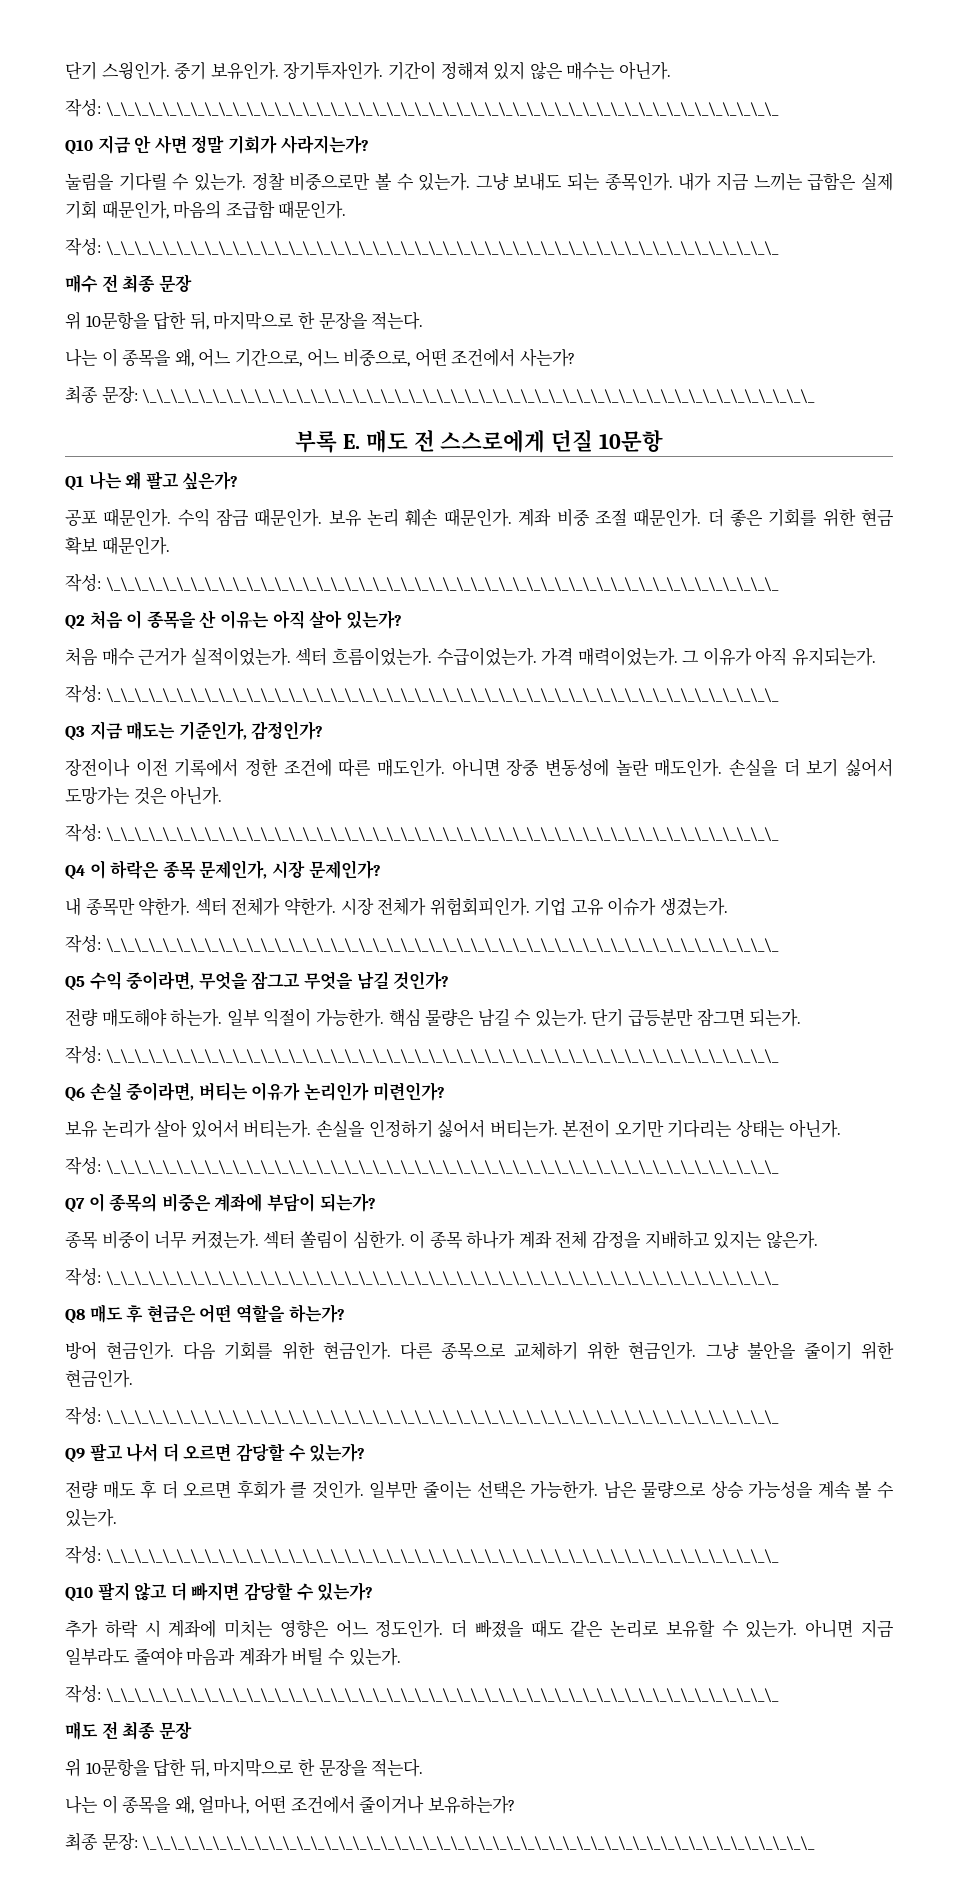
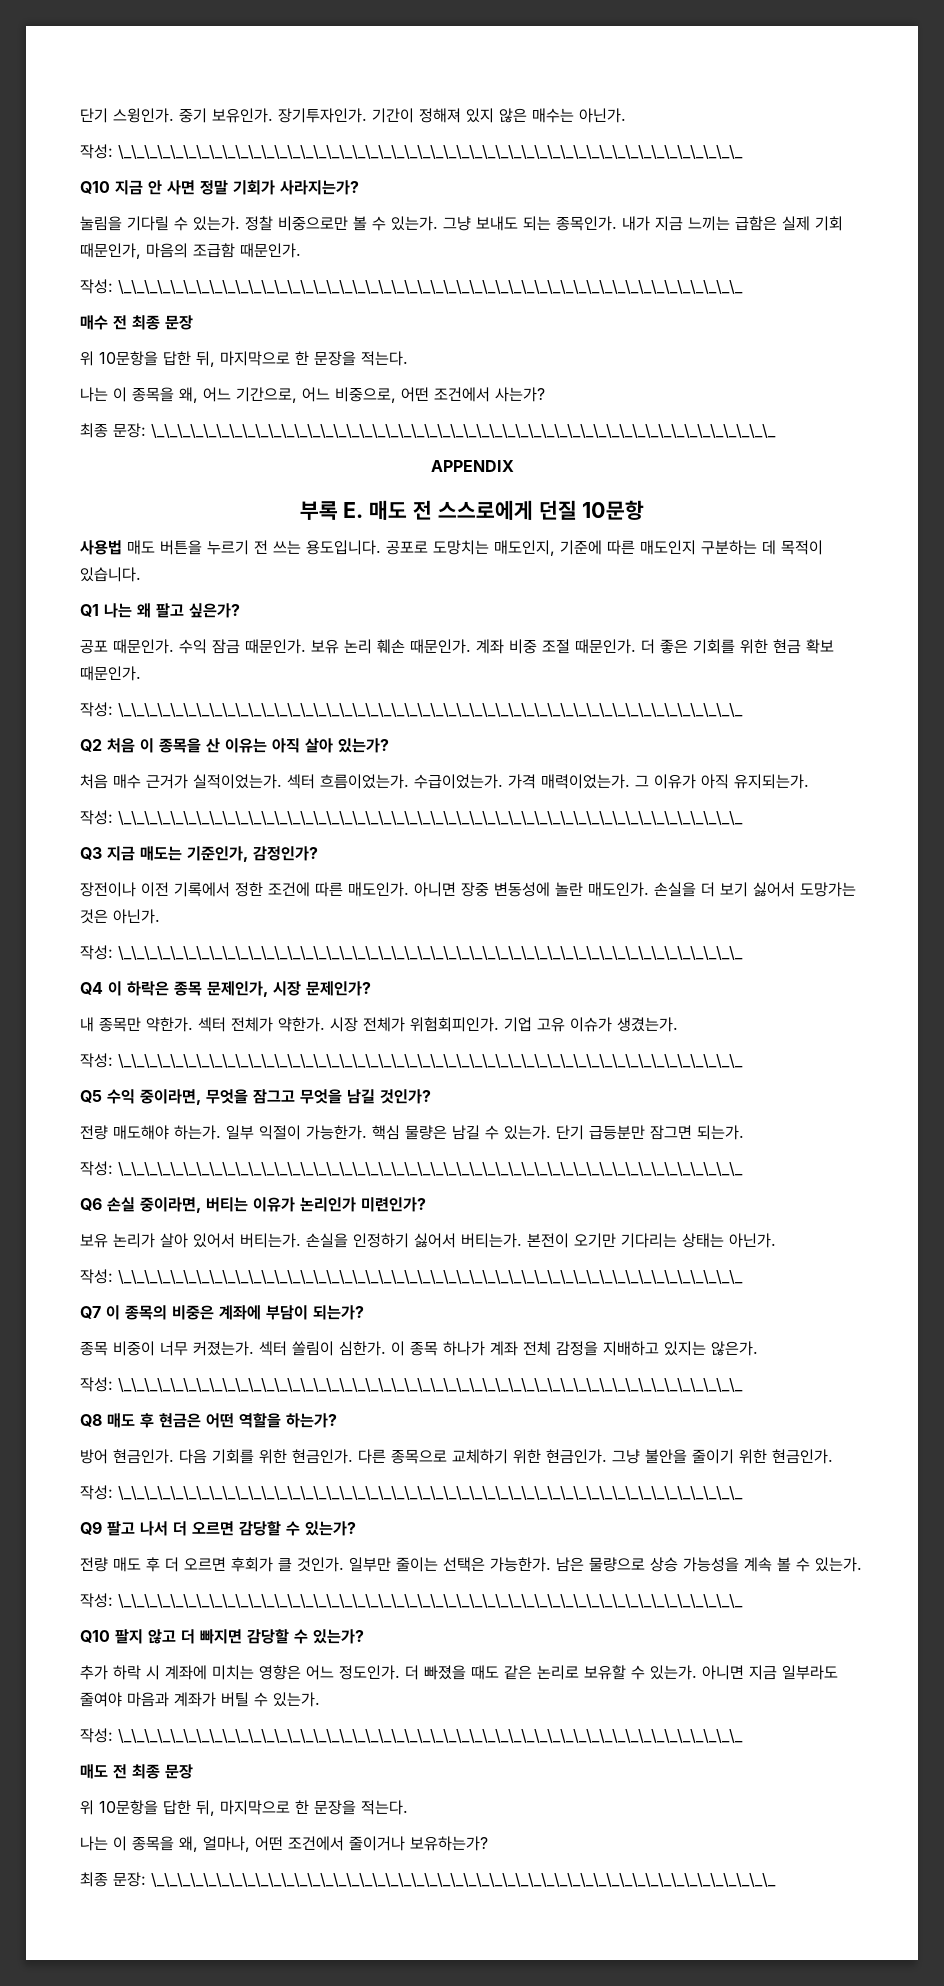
(816, 396) none -> [430,460,514,472] // APPENDIX
(663, 441) none -> [80,540,823,556] [80,567,141,582] // 사용법 매도 버튼을 누르기 전 쓰는 용도입니다. 공포로 도망치는 매도인지, 기준에 따른 매도인지 구분하는 데 목적이 있습니다.

